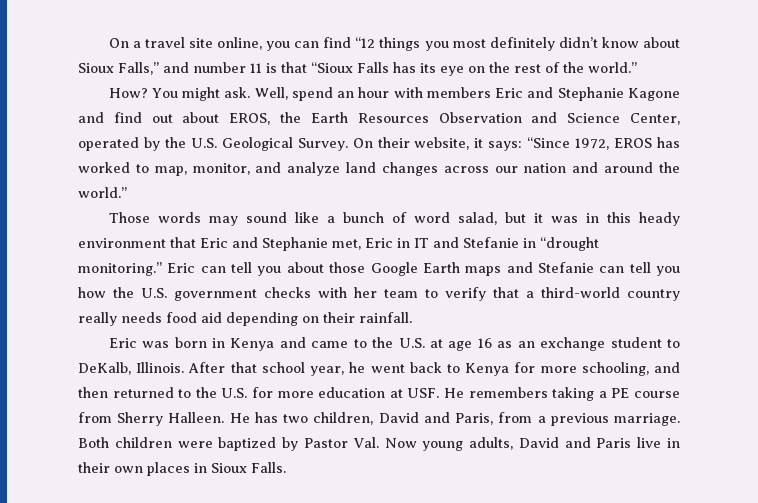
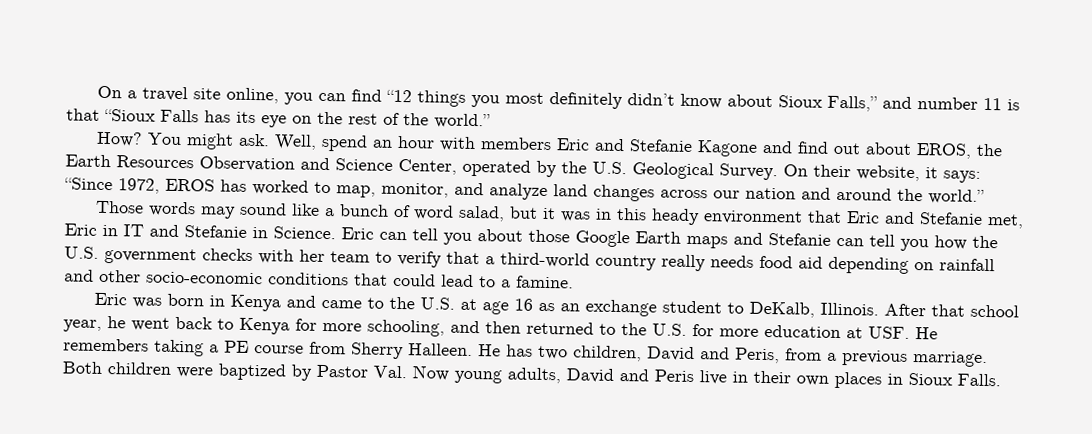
[557,87,624,101] Stephanie -> [629,139,694,152] Stefanie
[262,237,328,251] Stephanie -> [919,212,984,225] Stefanie
[540,237,599,251] [78,262,162,276] “drought monitoring.” -> [273,226,336,240] Science.
[323,312,412,323] their rainfall. -> [939,258,995,272] [64,269,574,289] rainfall and other socio-economic conditions that could lead to a famine.
[455,413,494,425] Paris, -> [735,347,780,364] Peris,
[596,438,632,448] Paris -> [654,369,694,383] Peris

